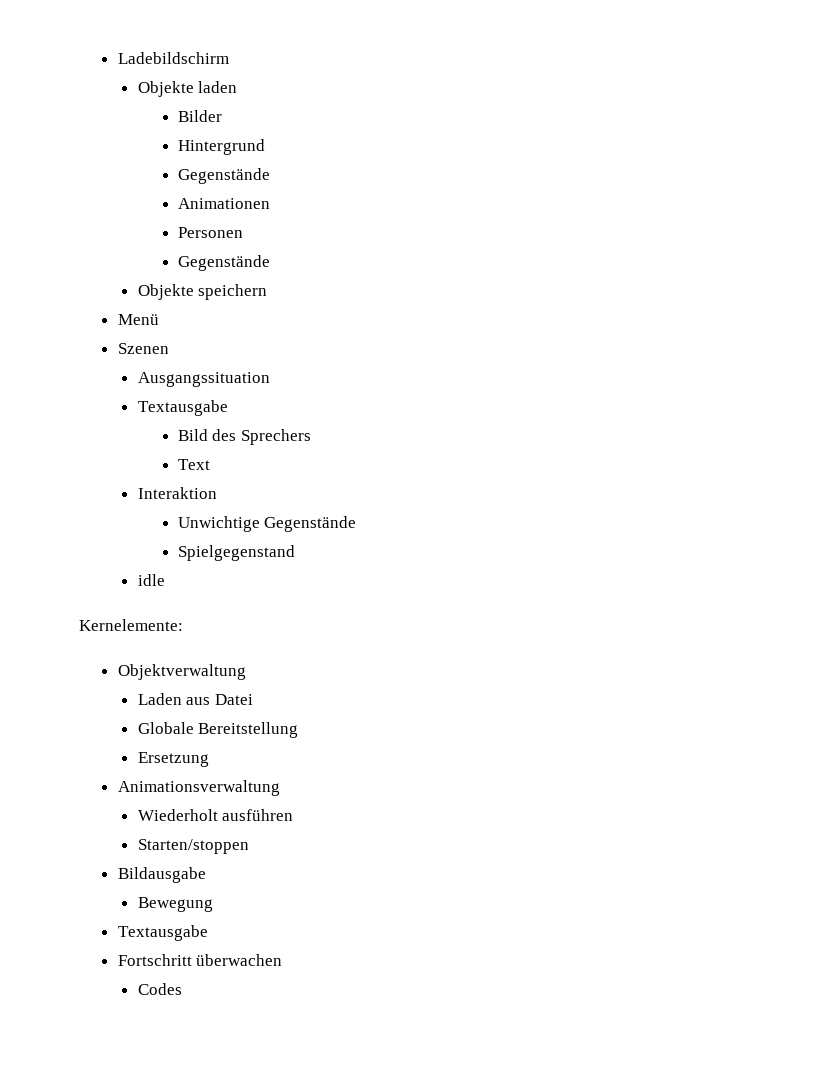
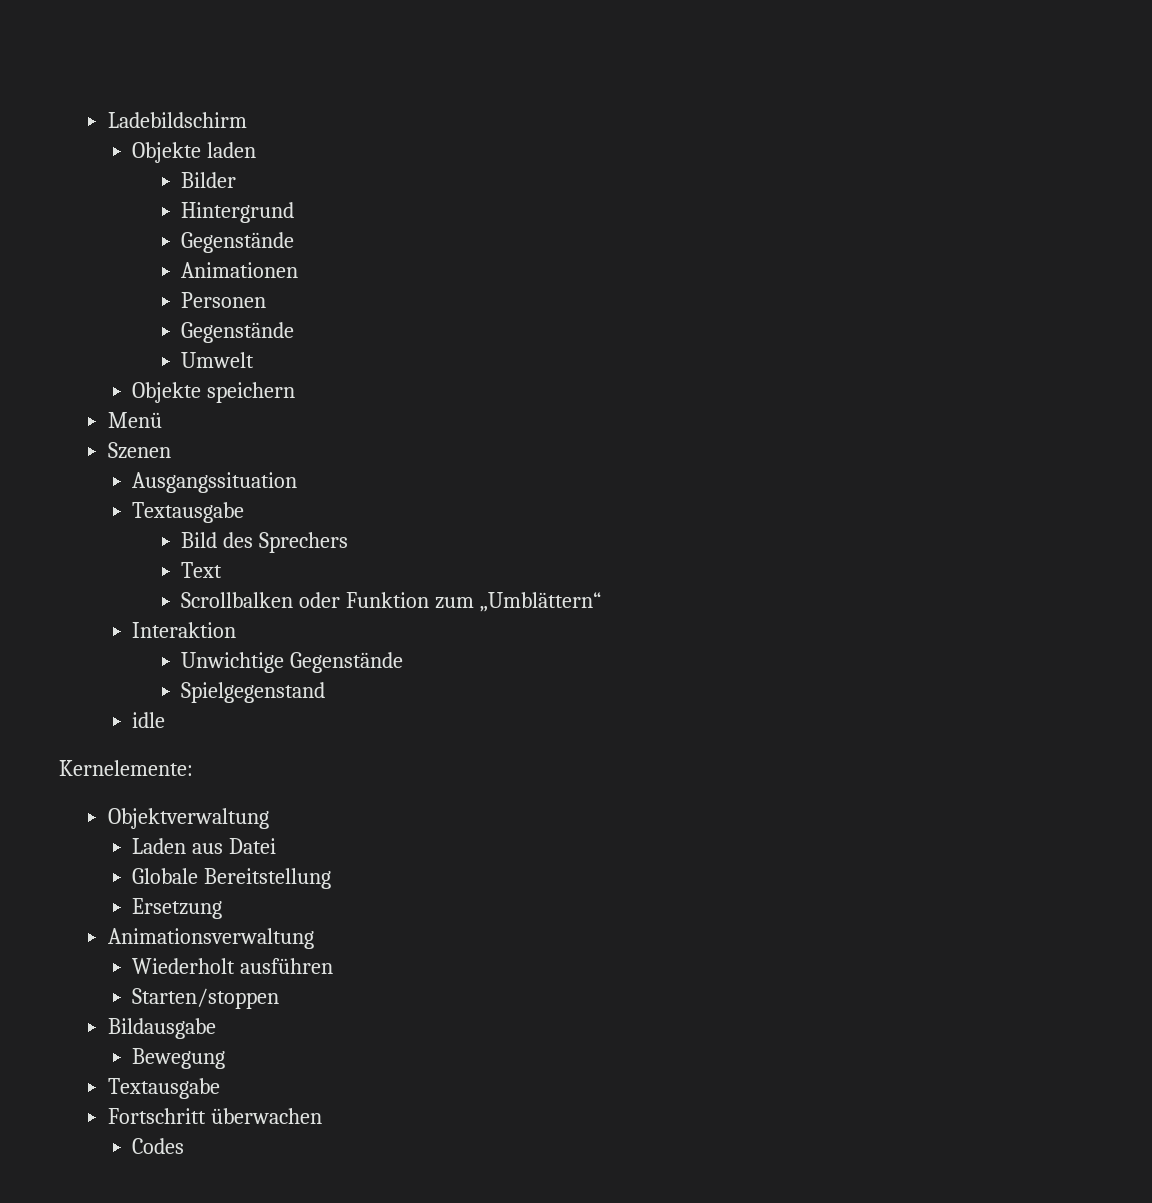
(270, 263) none -> [181,352,255,368] // Umwelt
(210, 464) none -> [181,592,602,612] // Scrollbalken oder Funktion zum „Umblättern“

